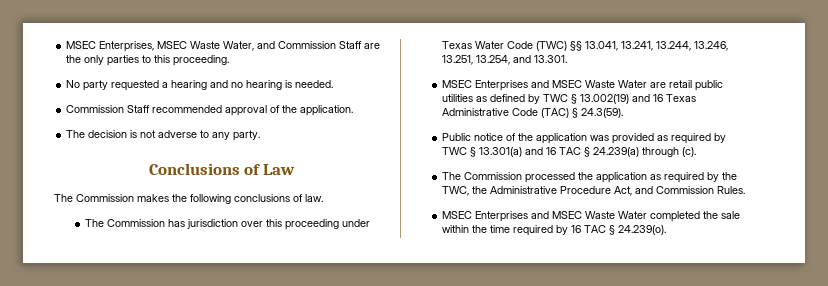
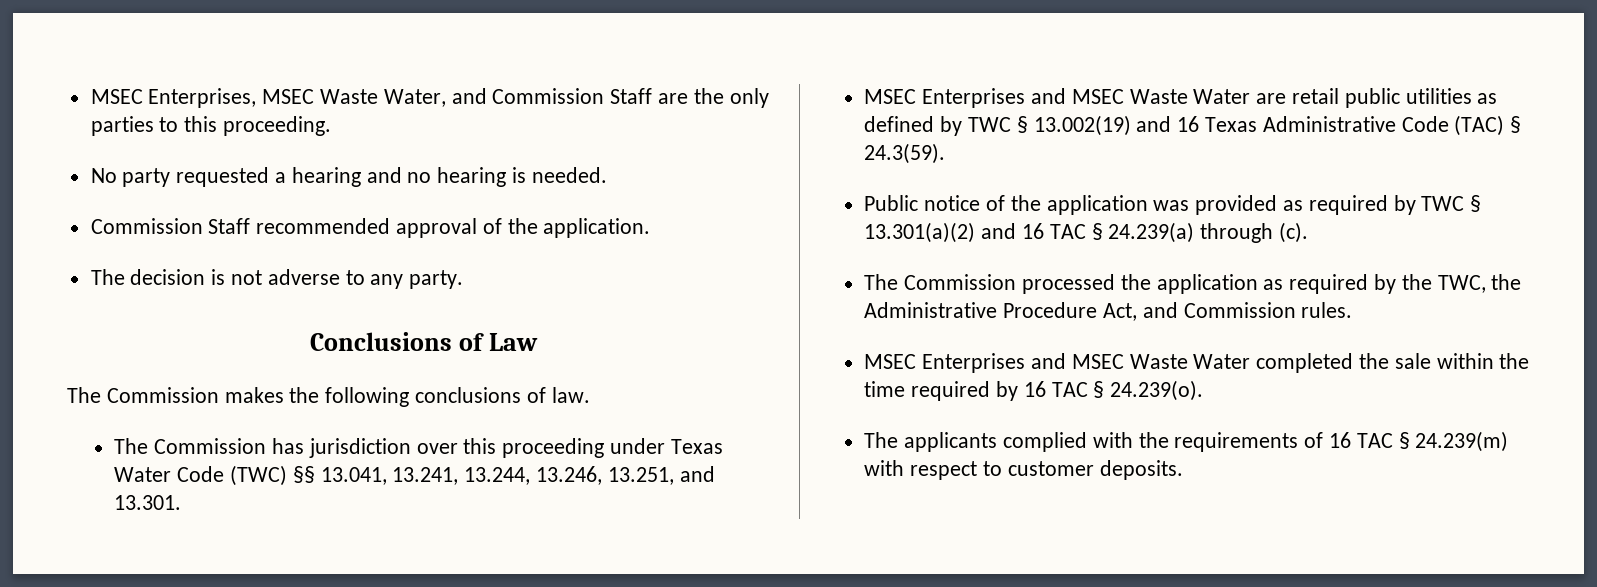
[475,55,510,65] 13.254, -> (674, 476) none
[478,147,522,157] 13.301(a) -> [864,222,976,243] 13.301(a)(2)
[716,186,745,194] Rules. -> [1301,302,1353,318] rules.
(666, 230) none -> [864,431,1509,452] [864,460,1183,480] // The applicants complied with the requirements of 16 TAC § 24.239(m) with respect to customer deposits.

